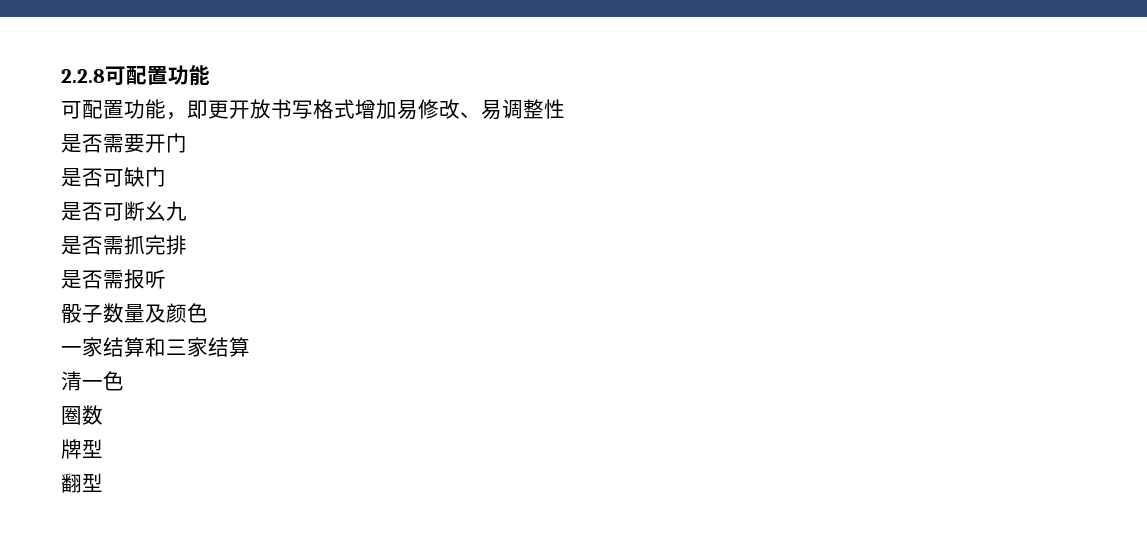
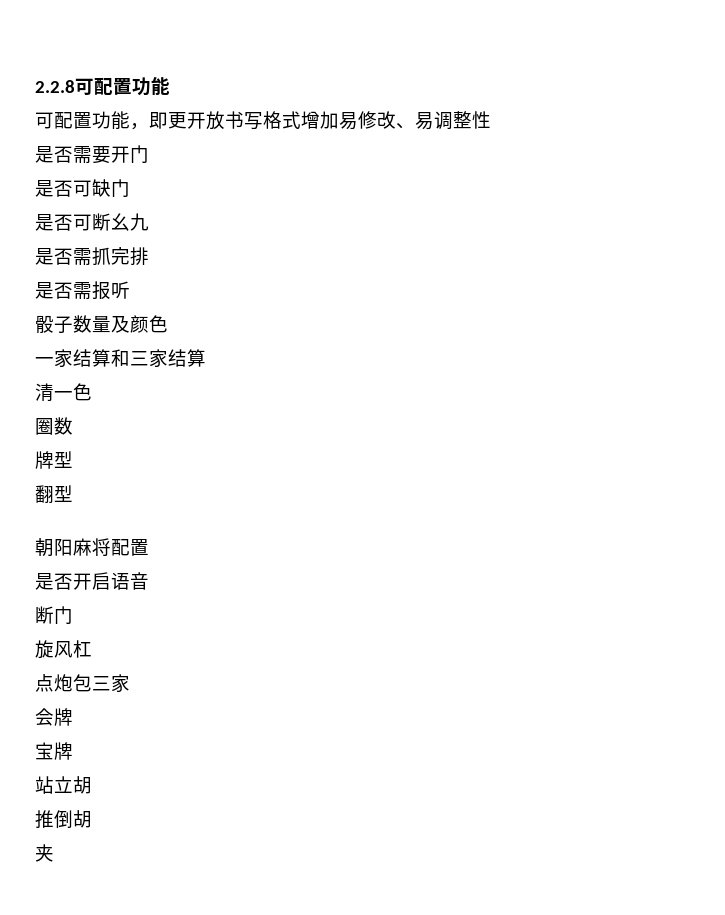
(103, 482) none -> [35,538,149,557] [35,572,149,590] [35,606,73,624] [35,640,92,659] [35,674,130,693] [35,708,73,726] [35,742,73,760] [35,776,92,794] [35,810,92,829] [35,844,54,862] // 朝阳麻将配置 // 是否开启语音 // 断门 // 旋风杠 // 点炮包三家 // 会牌 // 宝牌 // 站立胡 // 推倒胡 // 夹

